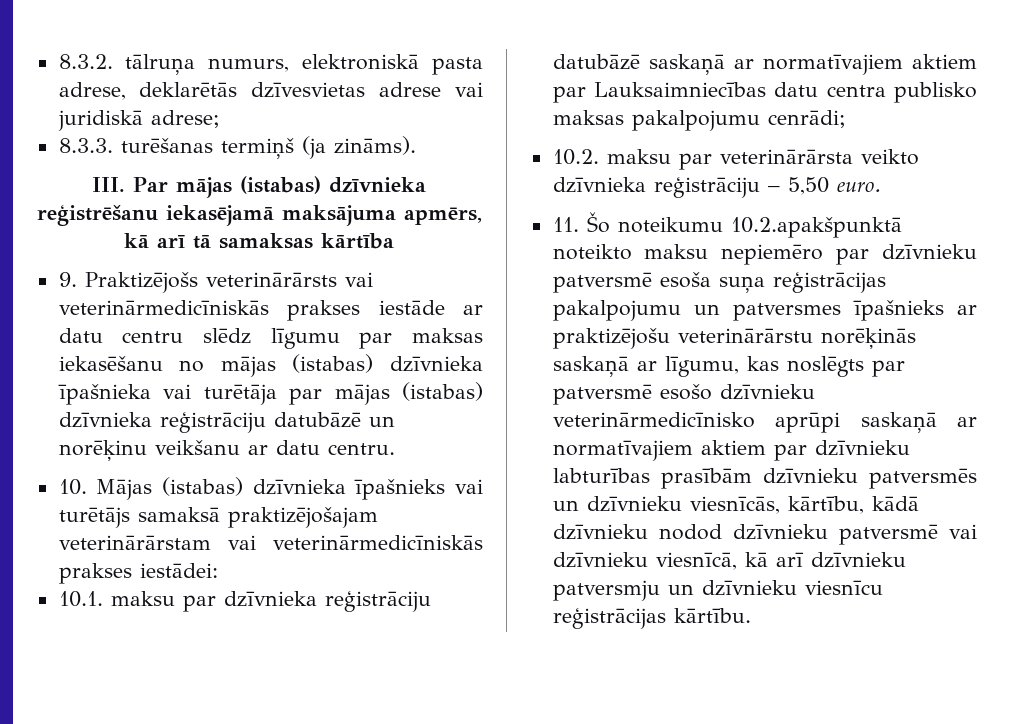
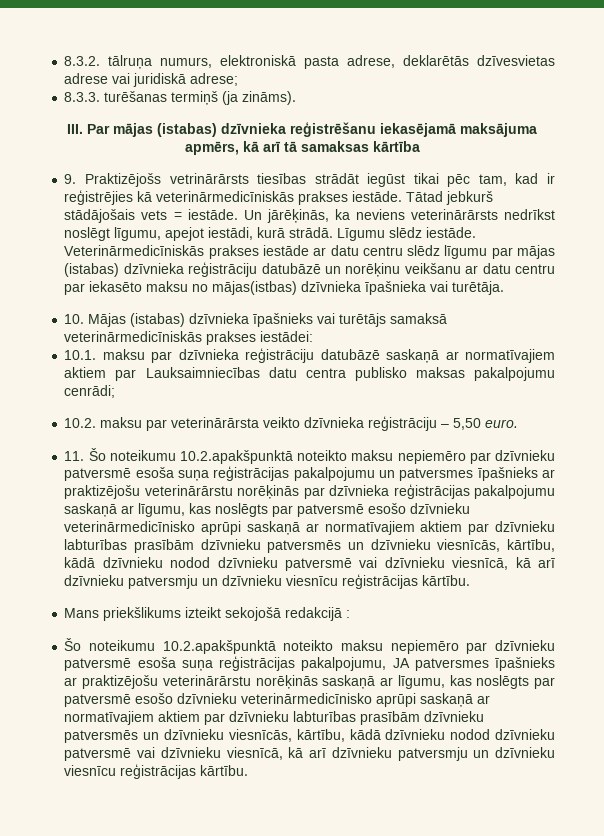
[205,272,373,287] [58,300,269,315] veterinārārsts vai veterinārmedicīniskās -> [169,173,555,187] [64,190,494,205] [64,209,555,223] [64,227,477,241] [64,245,205,256] vetrinārārsts tiesības strādāt iegūst tikai pēc tam, kad ir reģistrējies kā veterinārmedicīniskās prakses iestāde. Tātad jebkurš stādājošais vets = iestāde. Un jārēķinās, ka neviens veterinārārsts nedrīkst noslēgt līgumu, apejot iestādi, kurā strādā. Līgumu slēdz iestāde. Veterinārmedicīniskās
[412,328,484,343] [58,354,483,377] [57,384,323,405] maksas iekasēšanu no mājas (istabas) dzīvnieka īpašnieka vai turētāja par -> (513, 253) none
[327,443,395,455] centru. -> [514,264,555,274] [64,281,505,295] centru par iekasēto maksu no mājas(istbas) dzīvnieka īpašnieka vai turētāja.
[227,507,378,528] [58,535,256,550] praktizējošajam veterinārārstam vai -> (448, 318) none
(916, 338) none -> [303,484,555,499] par dzīvnieka reģistrācijas pakalpojumu
(751, 615) none -> [64,607,351,621] [64,638,555,654] [64,656,555,671] [64,675,556,689] [64,693,491,707] [64,711,485,725] [64,729,555,743] [64,747,556,761] [64,764,249,779] // Mans priekšlikums izteikt sekojošā redakcijā : // Šo noteikumu 10.2.apakšpunktā noteikto maksu nepiemēro par dzīvnieku patversmē esoša suņa reģistrācijas pakalpojumu, JA patversmes īpašnieks ar praktizējošu veterinārārstu norēķinās saskaņā ar līgumu, kas noslēgts par patversmē esošo dzīvnieku veterinārmedicīnisko aprūpi saskaņā ar normatīvajiem aktiem par dzīvnieku labturības prasībām dzīvnieku patversmēs un dzīvnieku viesnīcās, kārtību, kādā dzīvnieku nodod dzīvnieku patversmē vai dzīvnieku viesnīcā, kā arī dzīvnieku patversmju un dzīvnieku viesnīcu reģistrācijas kārtību.

